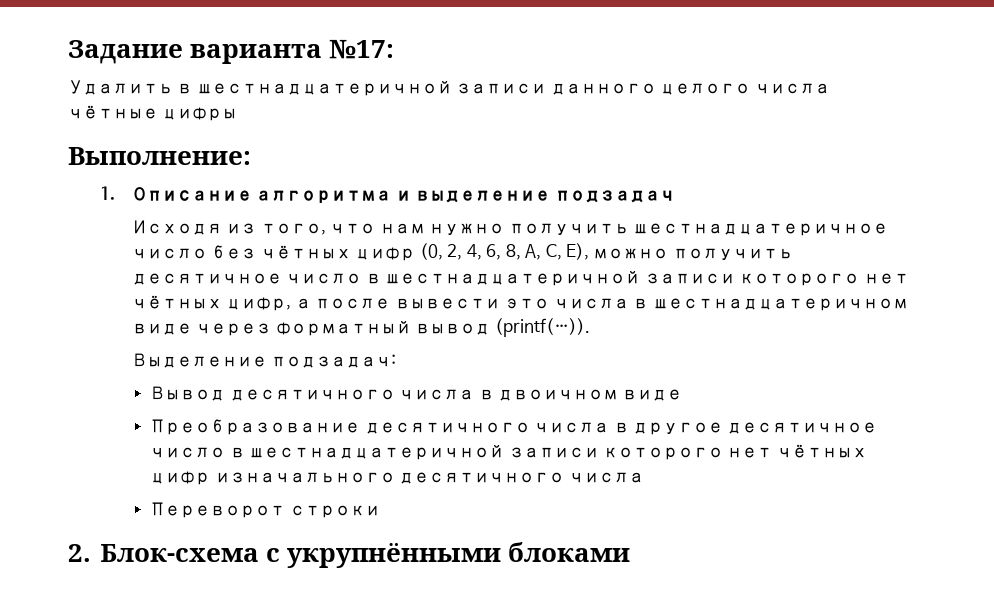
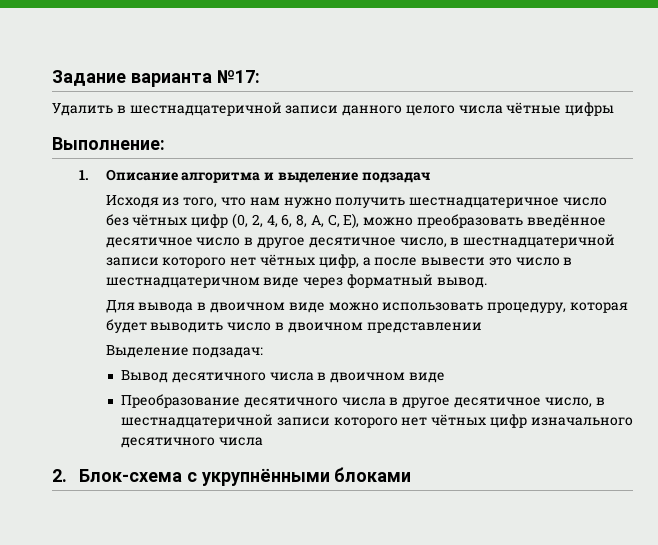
[672,248,793,261] [132,273,381,285] получить десятичное число в -> [417,214,606,228] [105,237,460,248] преобразовать введённое десятичное число в другое десятичное число, в
[553,298,629,309] числа -> [515,257,560,266] число
[415,318,590,337] вывод (printf(…)). -> [436,277,487,288] [105,300,628,313] [105,319,482,333] вывод. // Для вывода в двоичном виде можно использовать процедуру, которая будет выводить число в двоичном представлении
[150,447,226,458] число -> [544,397,592,408] число,
[150,502,380,518] // Переворот строки -> (263, 441) none

